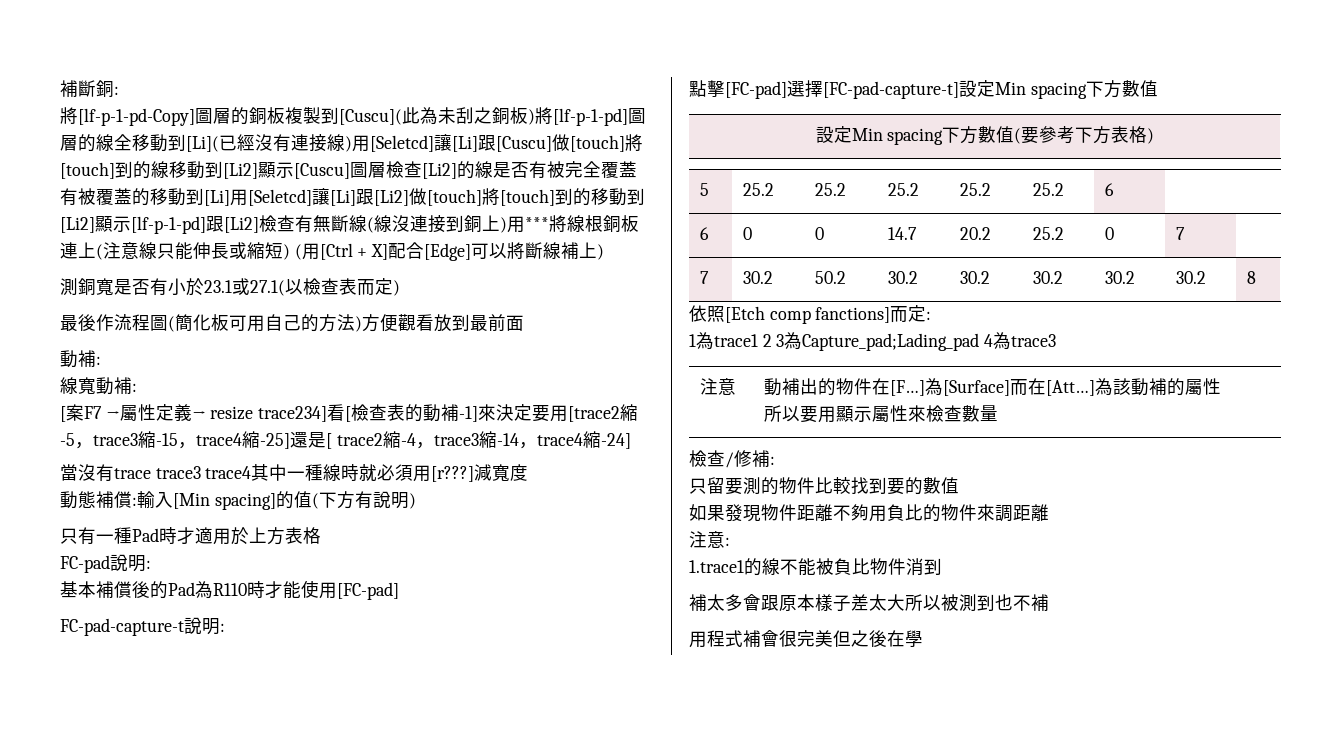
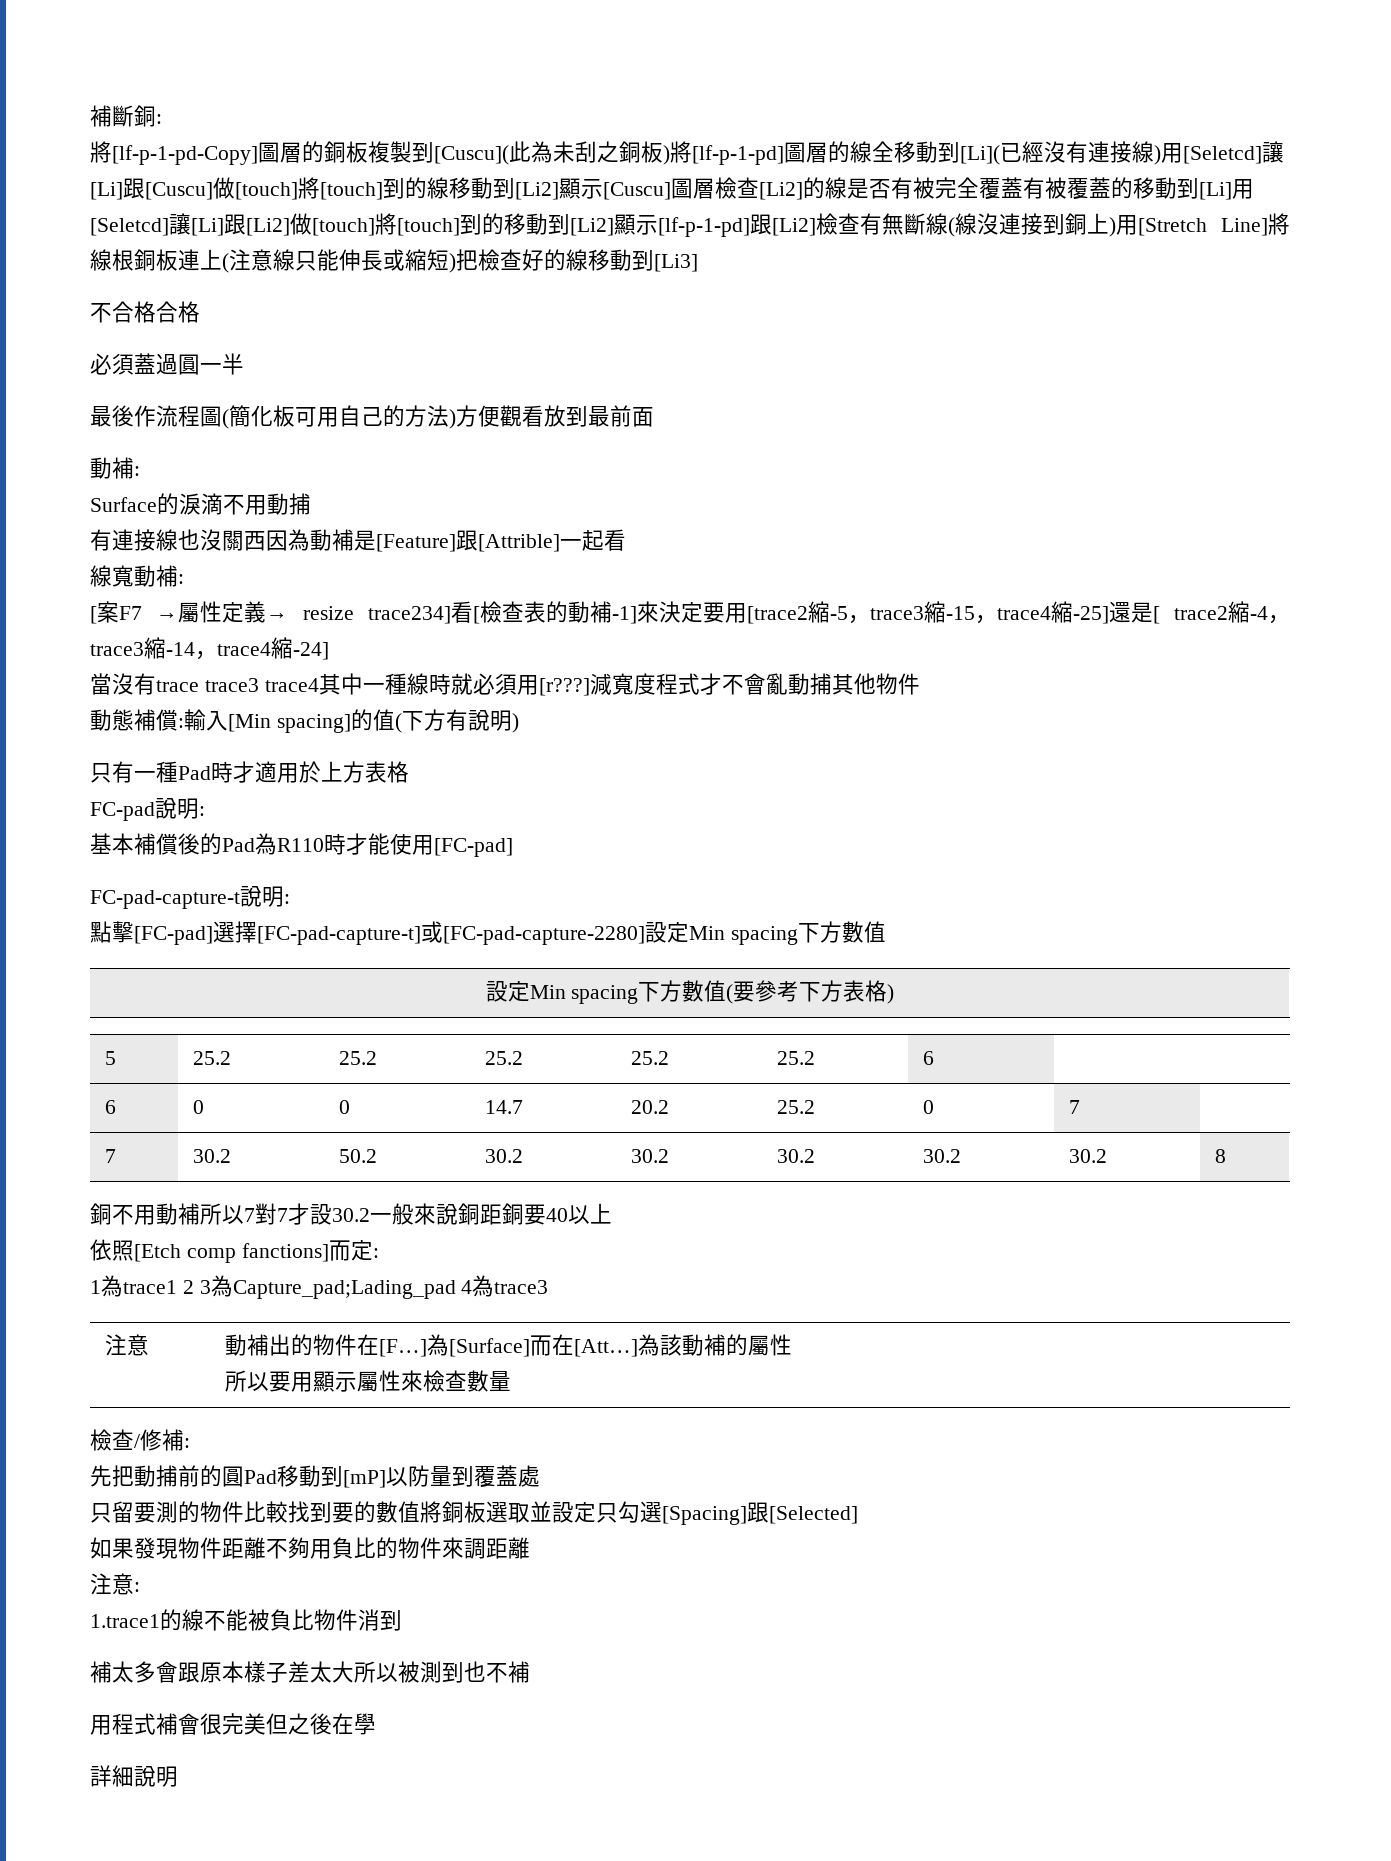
[525,217,549,230] *** -> [1138,218,1268,236] [Stretch Line]
[294,242,605,261] [60,278,400,296] (用[Ctrl + X]配合[Edge]可以將斷線補上) // 測銅寬是否有小於23.1或27.1(以檢查表而定) -> [456,249,698,272] [90,301,200,323] [90,353,244,375] 把檢查好的線移動到[Li3] // 不合格合格 // 必須蓋過圓一半
(101, 360) none -> [90,493,311,515] [90,529,626,552] // Surface的淚滴不用動捕 // 有連接線也沒關西因為動補是[Feature]跟[Attrible]一起看
(529, 472) none -> [655,673,920,695] 程式才不會亂動捕其他物件
(959, 90) none -> [421,921,645,945] 或[FC-pad-capture-2280]
(1257, 277) none -> [90,1203,612,1225] // 銅不用動補所以7對7才設30.2一般來說銅距銅要40以上
(775, 460) none -> [90,1465,540,1488] // 先把動捕前的圓Pad移動到[mP]以防量到覆蓋處
(959, 485) none -> [420,1501,858,1525] 將銅板選取並設定只勾選[Spacing]跟[Selected]
(923, 638) none -> [90,1765,178,1787] // 詳細說明

